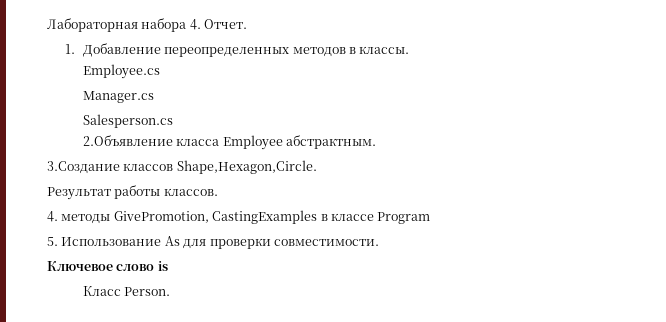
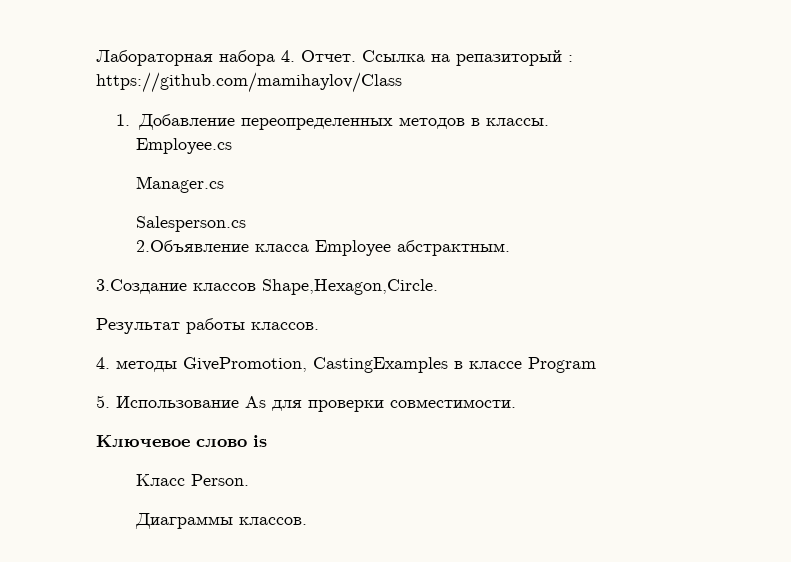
(248, 24) none -> [362,50,573,66] [96,72,402,93] Ссылка на репазиторый : https://github.com/mamihaylov/Class
(171, 291) none -> [135,513,308,529] // Диаграммы классов.

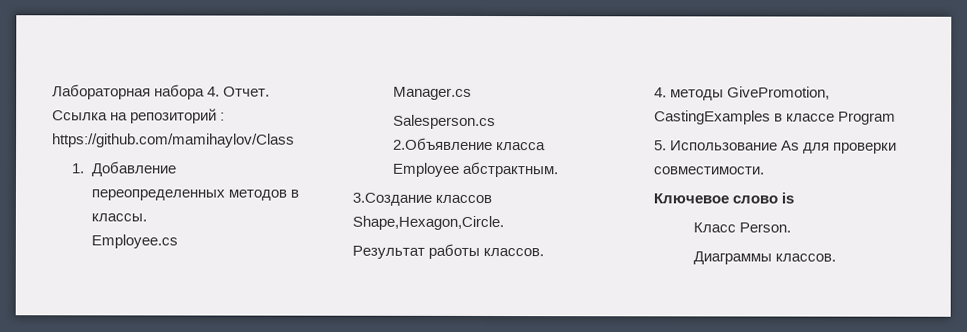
[456,50,562,66] репазиторый -> [130,108,218,124] репозиторий

